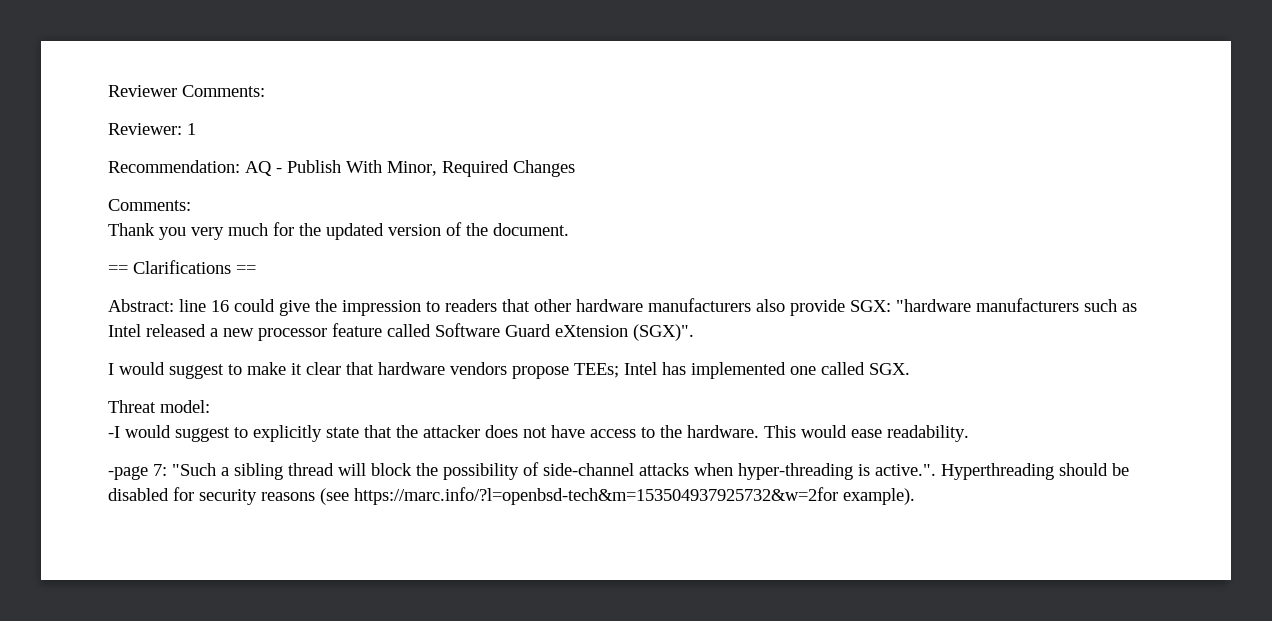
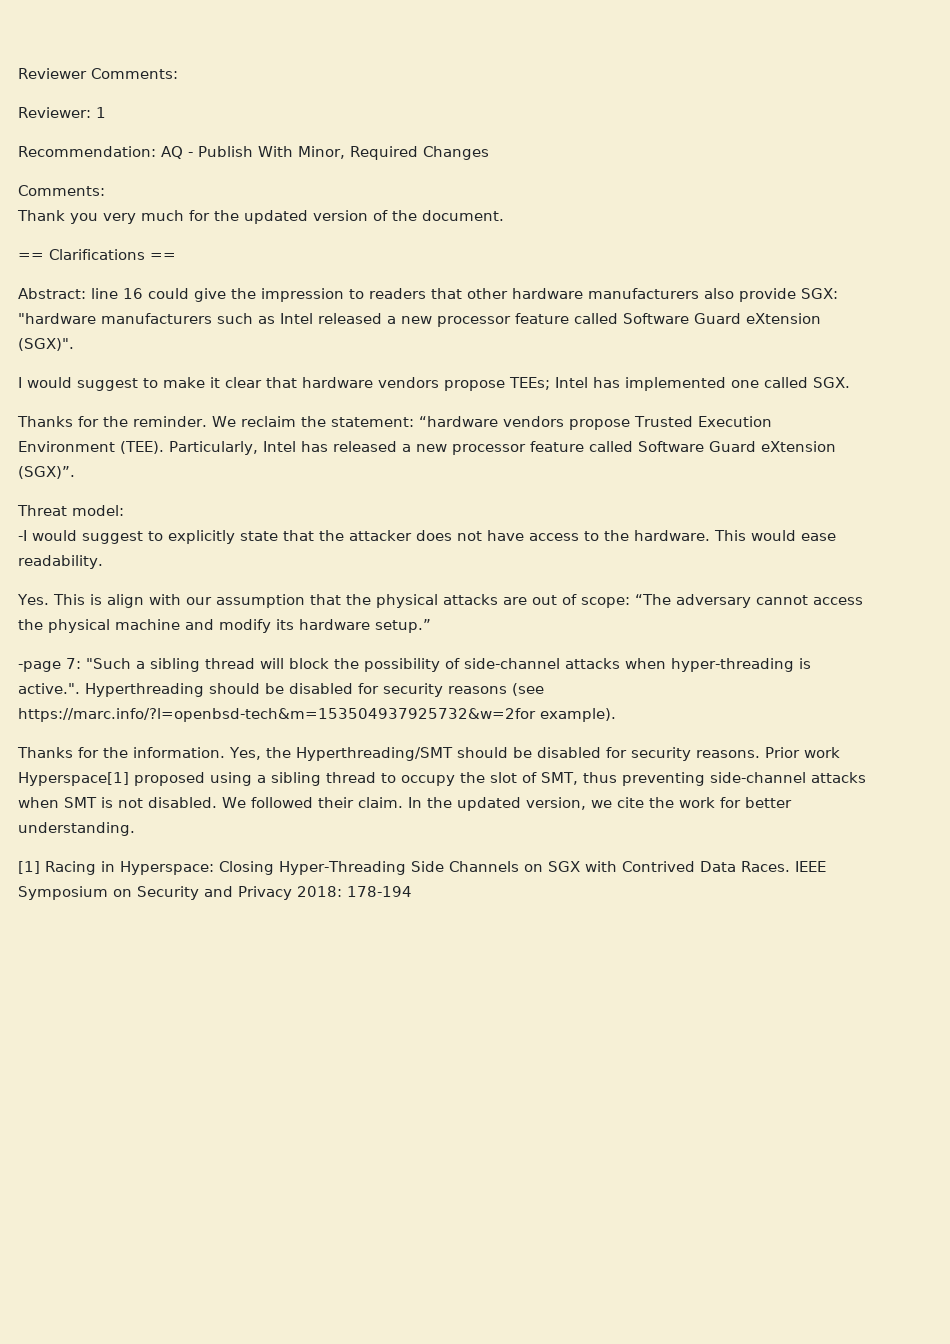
(910, 369) none -> [17,416,772,430] [18,441,836,455] [18,466,75,479] // Thanks for the reminder. We reclaim the statement: “hardware vendors propose Trusted Execution Environment (TEE). Particularly, Intel has released a new processor feature called Software Guard eXtension (SGX)”.
(969, 433) none -> [17,594,863,608] [18,619,431,633] // Yes. This is align with our assumption that the physical attacks are out of scope: “The adversary cannot access the physical machine and modify its hardware setup.”
(915, 496) none -> [17,747,840,761] [18,772,866,786] [18,797,792,811] [18,822,135,836] [18,861,826,875] [18,886,412,900] // Thanks for the information. Yes, the Hyperthreading/SMT should be disabled for security reasons. Prior work Hyperspace[1] proposed using a sibling thread to occupy the slot of SMT, thus preventing side-channel attacks when SMT is not disabled. We followed their claim. In the updated version, we cite the work for better understanding. // [1] Racing in Hyperspace: Closing Hyper-Threading Side Channels on SGX with Contrived Data Races. IEEE Symposium on Security and Privacy 2018: 178-194

